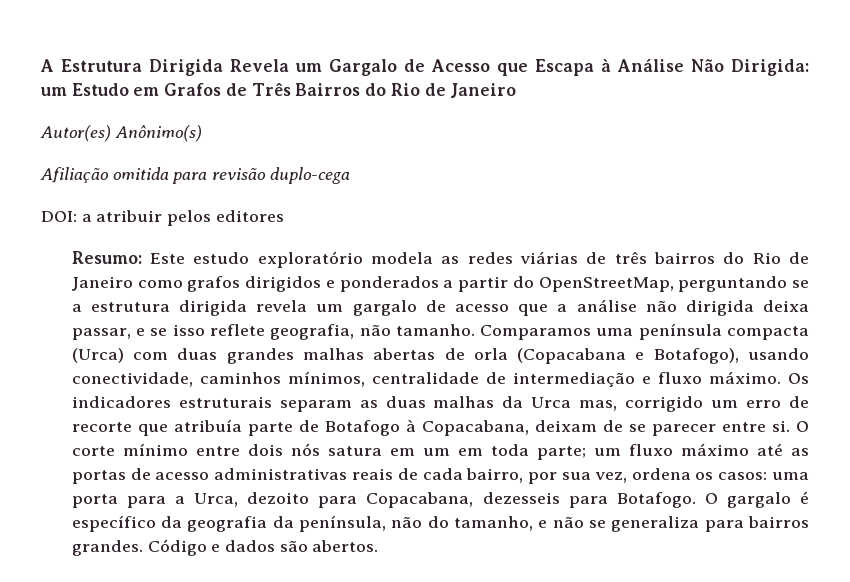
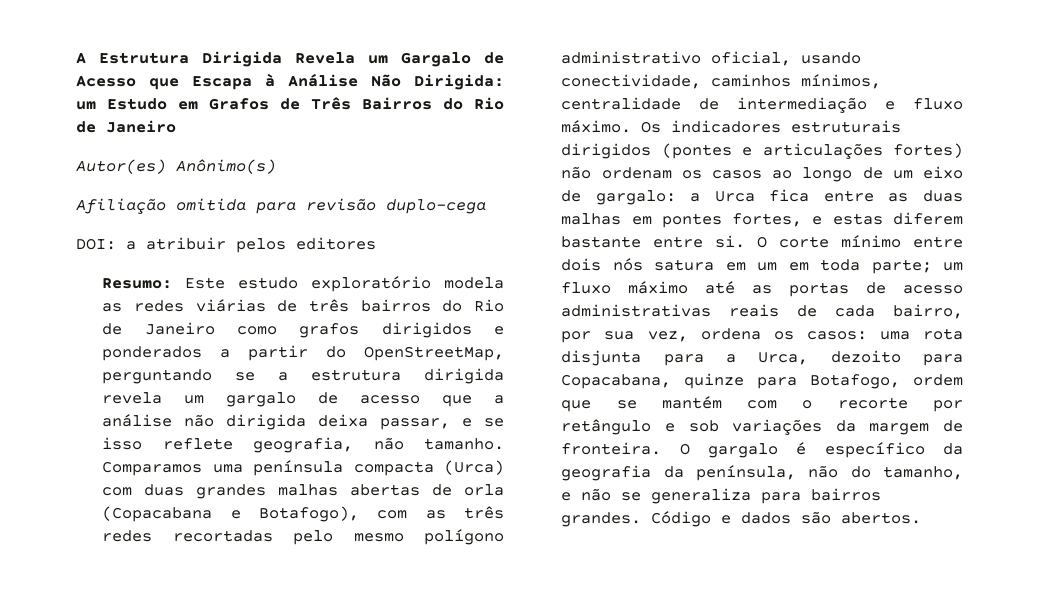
(739, 356) none -> [377,506,505,519] [102,529,504,545] [561,51,792,66] com as três redes recortadas pelo mesmo polígono administrativo oficial,
[279,396,809,412] [71,419,716,436] separam as duas malhas da Urca mas, corrigido um erro de recorte que atribuía parte de Botafogo à Copacabana, deixam de se parecer -> [561,143,963,159] [561,166,963,182] [561,189,963,205] [561,212,963,228] [561,236,642,248] dirigidos (pontes e articulações fortes) não ordenam os casos ao longo de um eixo de gargalo: a Urca fica entre as duas malhas em pontes fortes, e estas diferem bastante
[71,494,118,508] porta -> [923,328,963,340] [561,350,642,366] rota disjunta
[482,492,696,508] dezesseis para Botafogo. -> [684,373,963,389] [561,396,963,412] [561,419,963,435] [561,442,662,455] quinze para Botafogo, ordem que se mantém com o recorte por retângulo e sob variações da margem de fronteira.

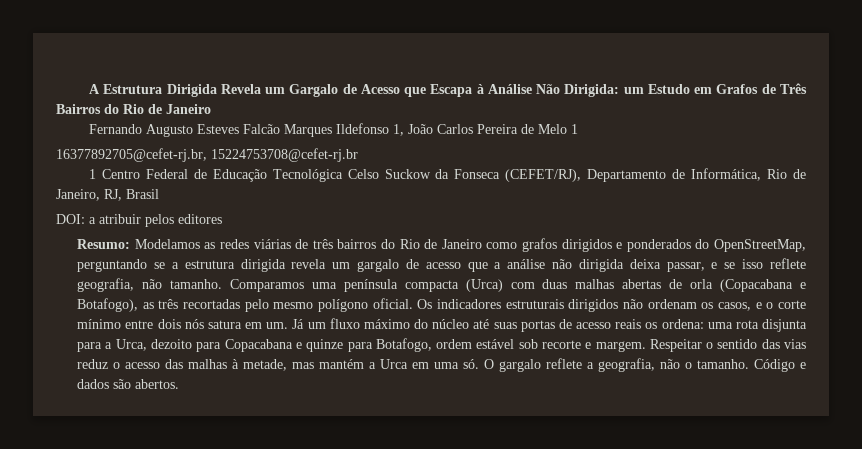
[76,159,276,174] [76,198,486,214] Autor(es) Anônimo(s) // Afiliação omitida para revisão duplo-cega -> [89,123,579,137] [56,148,358,162] [89,168,807,182] [56,189,159,201] Fernando Augusto Esteves Falcão Marques Ildefonso 1, João Carlos Pereira de Melo 1 // 16377892705@cefet-rj.br, 15224753708@cefet-rj.br // 1 Centro Federal de Educação Tecnológica Celso Suckow da Fonseca (CEFET/RJ), Departamento de Informática, Rio de Janeiro, RJ, Brasil
[185,276,505,292] Este estudo exploratório modela -> [134,239,200,249] Modelamos
[220,345,309,361] a partir -> (691, 245) none
[196,484,267,499] grandes -> (568, 284) none
[377,510,408,519] com -> (139, 305) none
[102,530,153,542] redes -> (179, 304) none
[561,51,862,66] [561,74,882,89] [561,97,963,113] [561,120,902,133] [561,143,963,159] [561,166,963,182] [561,189,963,205] [561,212,963,228] [561,235,768,248] administrativo oficial, usando conectividade, caminhos mínimos, centralidade de intermediação e fluxo máximo. Os indicadores estruturais dirigidos (pontes e articulações fortes) não ordenam os casos ao longo de um eixo de gargalo: a Urca fica entre as duas malhas em pontes fortes, e estas diferem bastante entre si. O -> [372,298,774,312] oficial. Os indicadores estruturais dirigidos não ordenam os casos, e o
[757,259,963,274] [561,281,963,297] [561,304,963,319] [561,328,867,343] um em toda parte; um fluxo máximo até as portas de acesso administrativas reais de cada bairro, por sua vez, ordena os casos: -> [266,318,704,332] um. Já um fluxo máximo do núcleo até suas portas de acesso reais os ordena:
[561,374,672,389] Copacabana, -> [224,339,302,352] Copacabana e
[561,396,963,412] [561,419,963,435] [561,442,963,458] [561,465,964,481] [561,488,882,504] [561,512,642,527] que se mantém com o recorte por retângulo e sob variações da margem de fronteira. O gargalo é específico da geografia da península, não do tamanho, e não se generaliza para bairros grandes. -> [476,339,806,352] [77,358,750,372] estável sob recorte e margem. Respeitar o sentido das vias reduz o acesso das malhas à metade, mas mantém a Urca em uma só. O gargalo reflete a geografia, não o tamanho.

